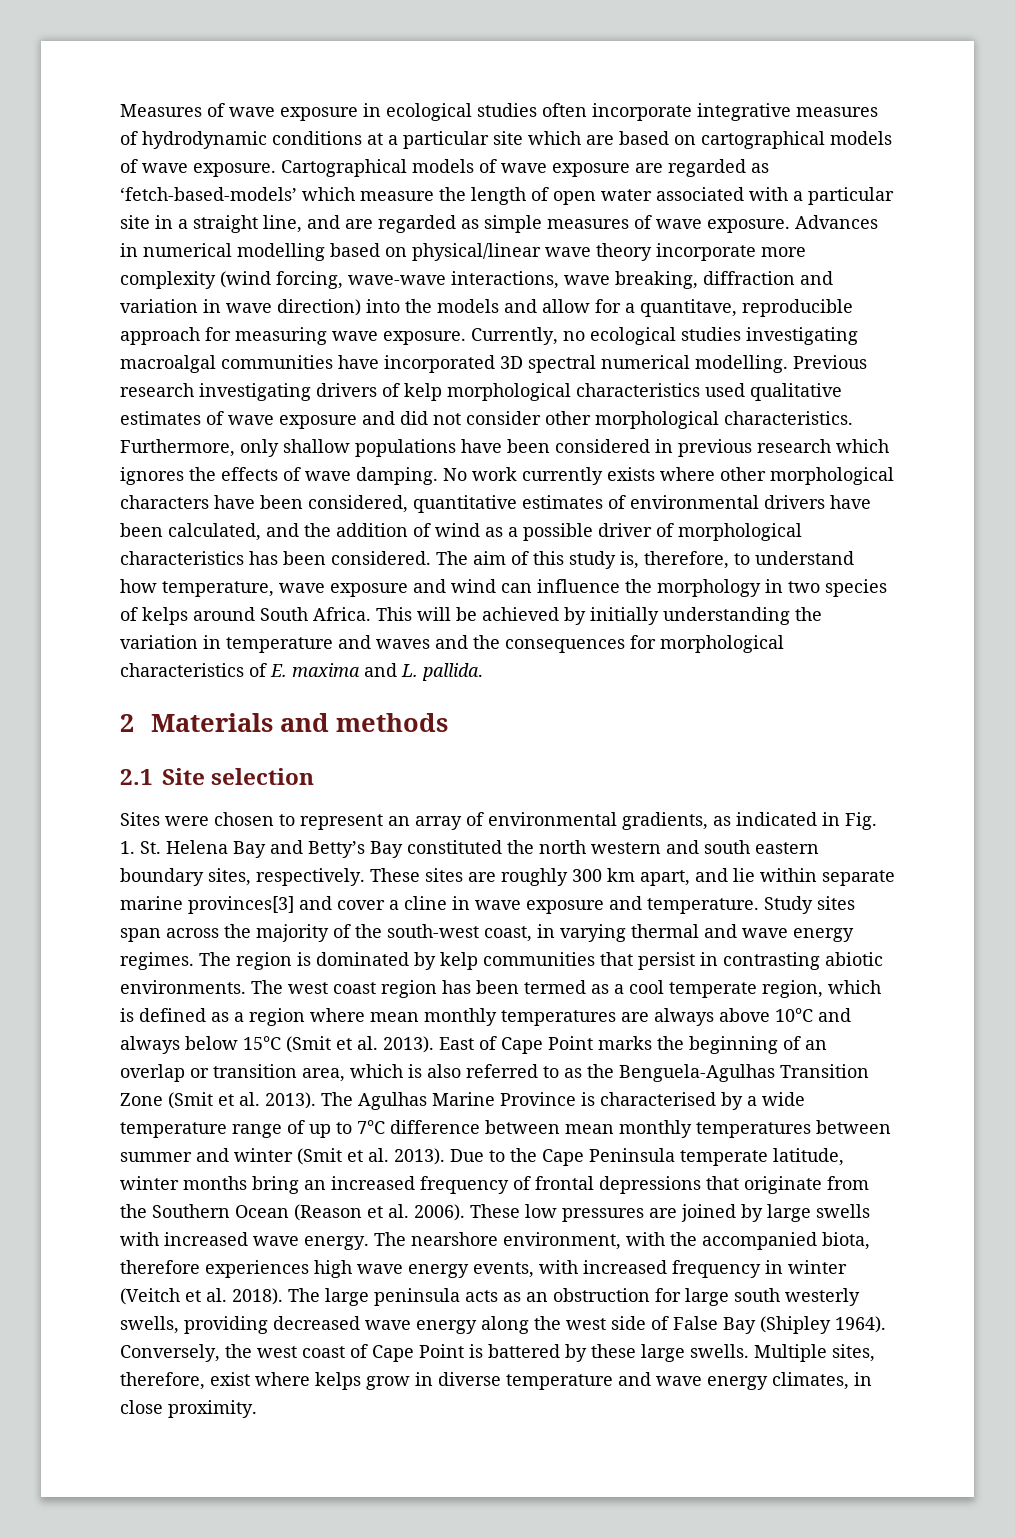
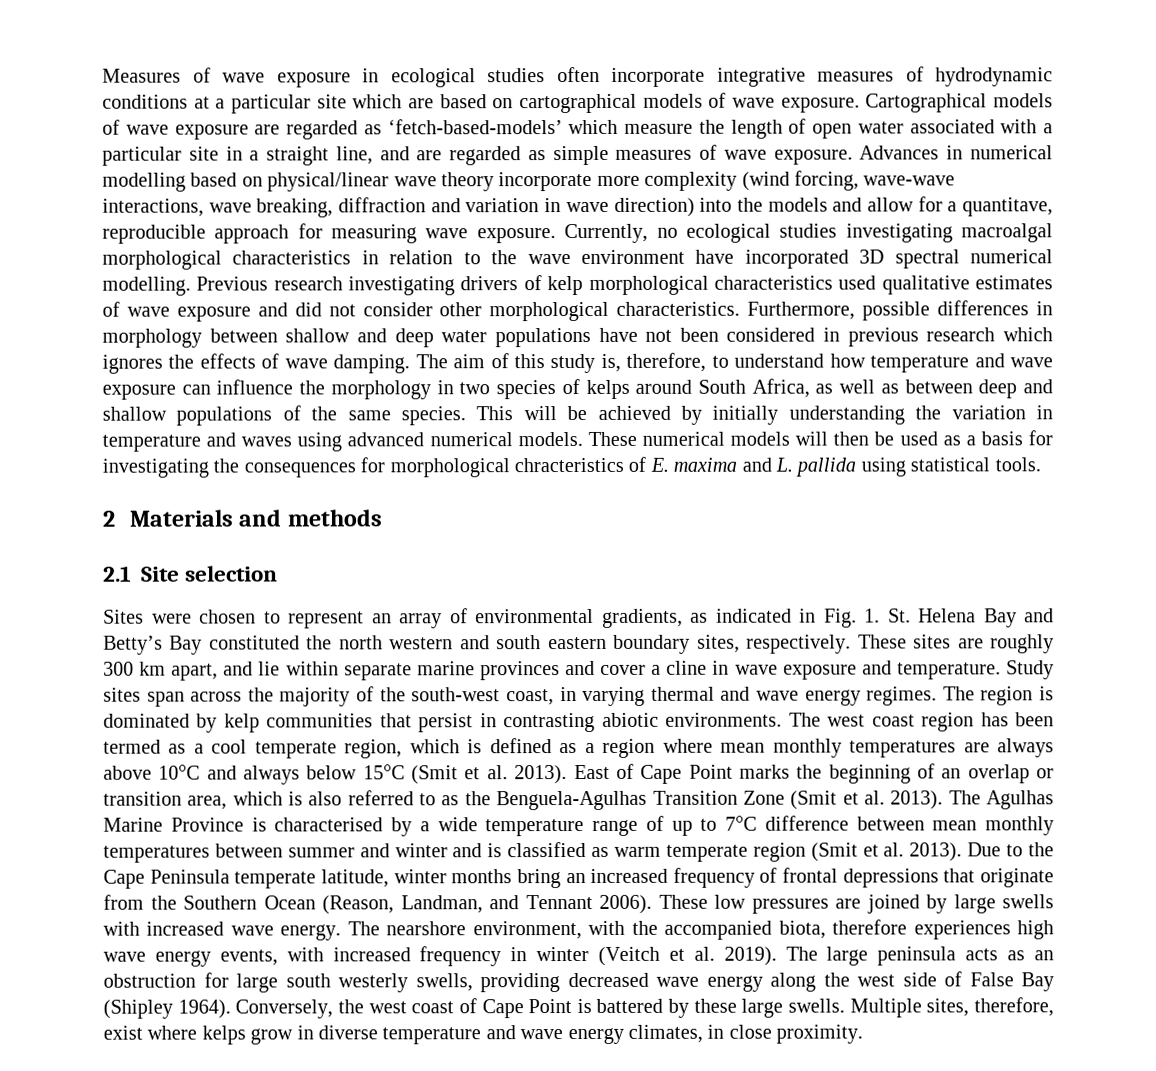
[221,355,333,369] communities -> [102,249,685,270] morphological characteristics in relation to the wave environment
[240,439,350,457] only shallow -> [862,300,1053,321] [102,328,488,348] possible differences in morphology between shallow and deep water
(502, 446) none -> [645,329,673,342] not
[443,467,894,485] [120,495,871,513] [120,523,802,541] [120,551,431,565] No work currently exists where other morphological characters have been considered, quantitative estimates of environmental drivers have been calculated, and the addition of wind as a possible driver of morphological characteristics has been considered. -> (411, 364) none
[162,579,496,597] temperature, wave exposure and wind -> [870,353,1053,373] [102,384,176,400] temperature and wave exposure
[313,607,371,621] Africa. -> [751,378,1053,399] [102,405,466,426] Africa, as well as between deep and shallow populations of the same species.
[435,635,468,649] and -> [297,430,1053,452] [102,458,209,478] using advanced numerical models. These numerical models will then be used as a basis for investigating
[120,663,244,677] characteristics -> [514,457,624,473] chracteristics
[422,663,483,681] pallida. -> [795,457,1041,477] pallida using statistical tools.
[188,896,294,914] provinces[3] -> [479,661,560,681] provinces
(293, 1155) none -> [452,841,806,862] and is classified as warm temperate region
[294,1204,409,1221] (Reason et al. -> [322,894,593,915] (Reason, Landman, and Tennant
[232,1288,283,1305] 2018). -> [723,946,777,966] 2019).

